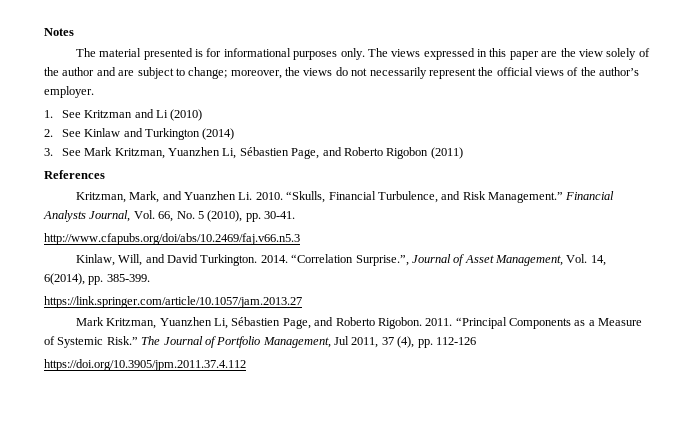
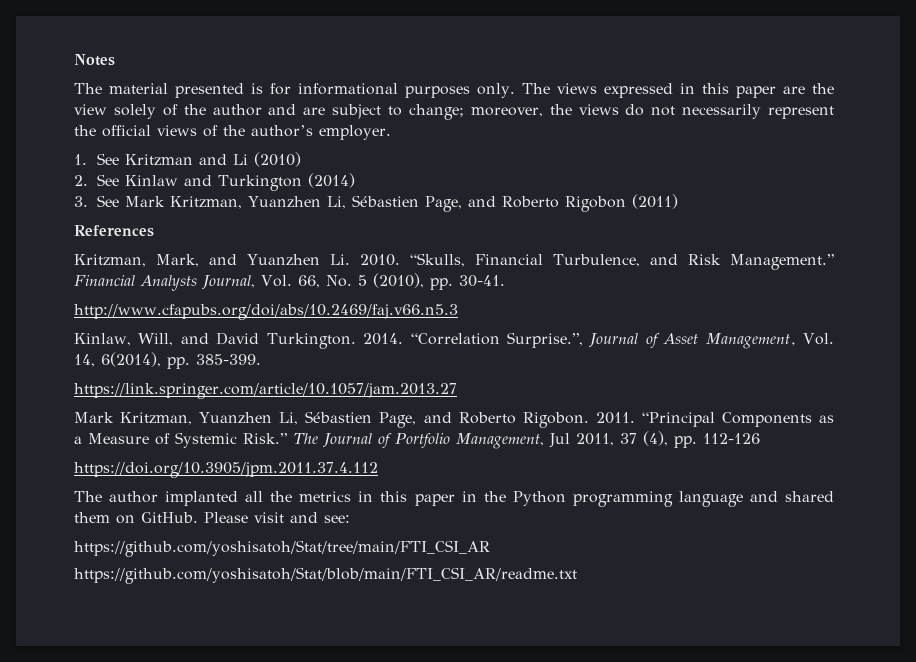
(246, 365) none -> [74,491,835,507] [74,512,350,524] [74,540,490,557] [74,567,577,584] // The author implanted all the metrics in this paper in the Python programming language and shared them on GitHub. Please visit and see: // https://github.com/yoshisatoh/Stat/tree/main/FTI_CSI_AR // https://github.com/yoshisatoh/Stat/blob/main/FTI_CSI_AR/readme.txt

